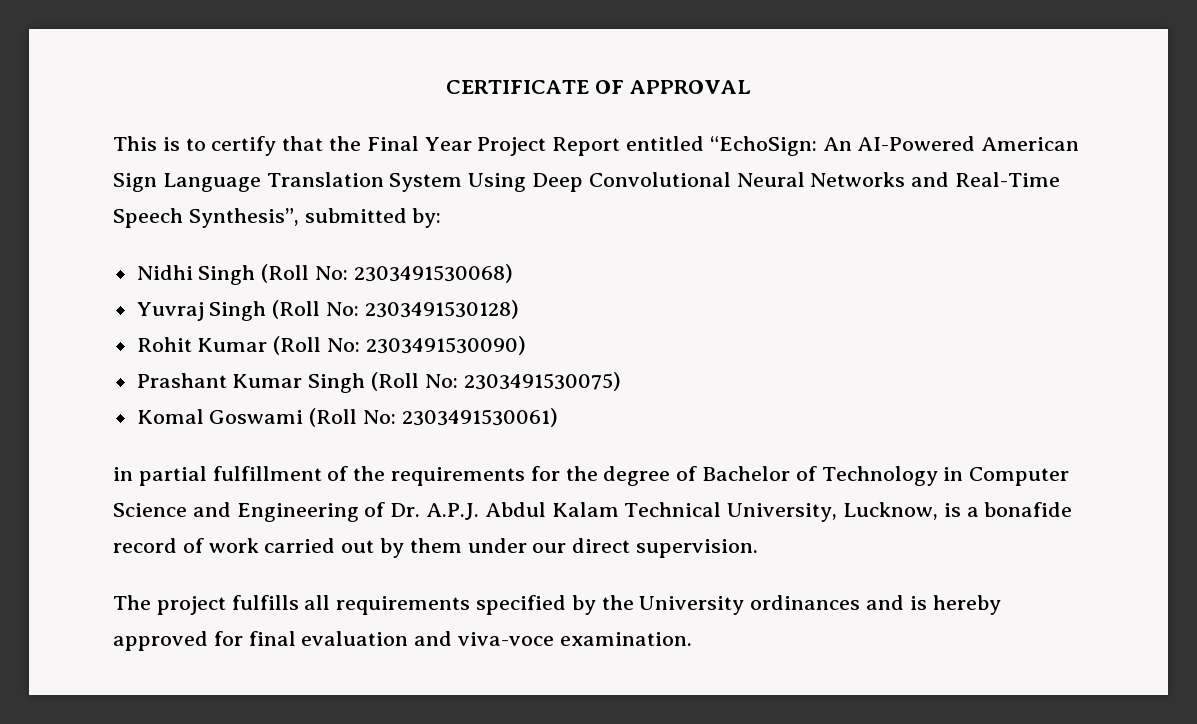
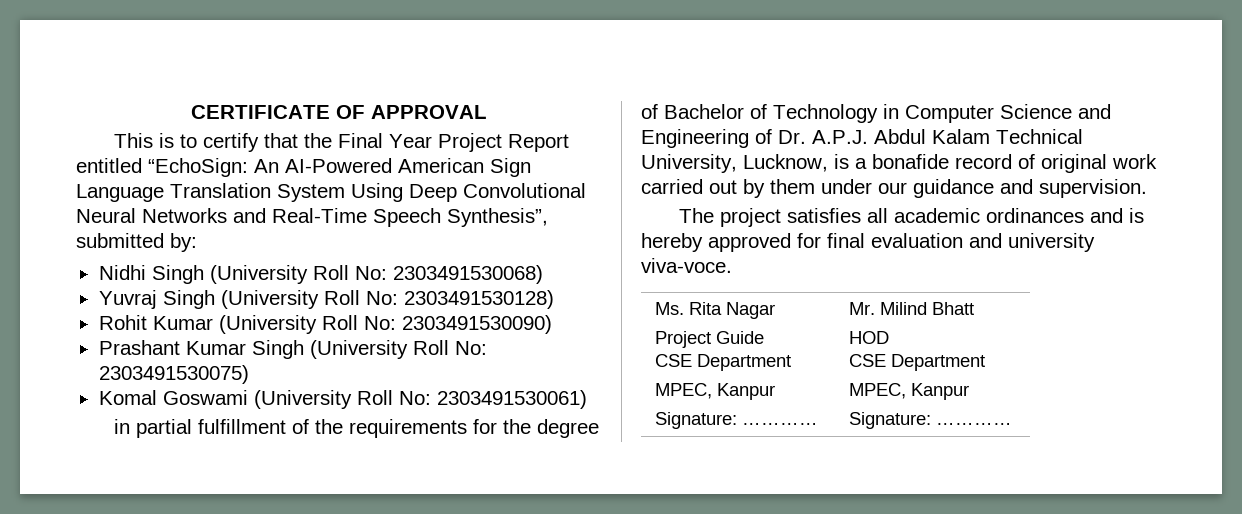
[261,264,310,283] (Roll -> [209,265,349,284] (University Roll
[272,300,321,319] (Roll -> [220,290,360,309] (University Roll
[273,336,322,355] (Roll -> [218,315,358,334] (University Roll
[371,372,420,391] (Roll -> [309,340,449,359] (University Roll
[309,408,358,427] (Roll -> [253,390,393,409] (University Roll
(204, 545) none -> [1041,154,1107,173] original
[572,538,631,553] direct -> [913,179,1033,198] guidance and
[231,595,745,615] fulfills all requirements specified by the University -> [786,208,980,223] satisfies all academic
[458,632,692,646] viva-voce examination. -> [1008,233,1095,252] [641,258,732,273] [655,302,776,319] [655,331,765,348] [655,354,792,371] [655,383,776,400] [655,412,819,429] [849,302,975,315] [849,331,890,344] [849,354,986,371] [849,383,970,400] [849,412,1013,429] university viva-voce. // Ms. Rita Nagar // Project Guide // CSE Department // MPEC, Kanpur // Signature: ………… | Mr. Milind Bhatt // HOD // CSE Department // MPEC, Kanpur // Signature: …………

